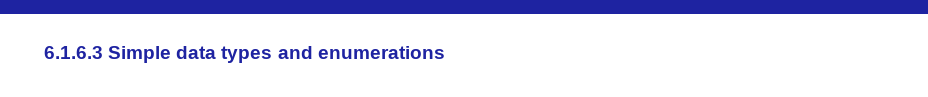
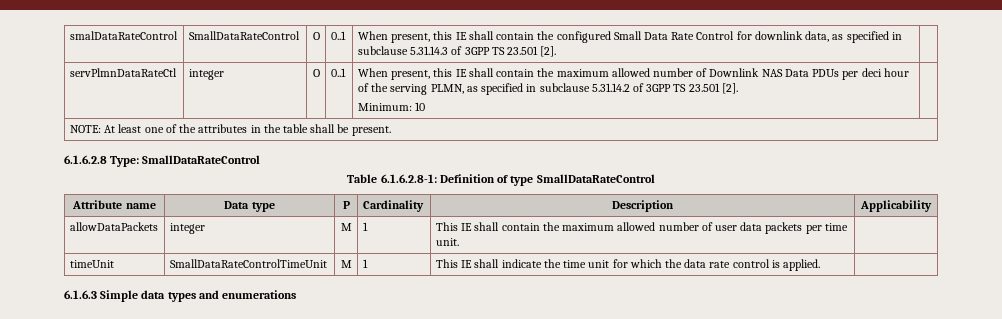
(44, 52) none -> [69,31,178,40] [188,31,300,40] [312,32,320,40] [330,31,346,40] [357,31,902,43] [357,46,557,57] [69,68,177,77] [188,69,224,80] [312,69,320,77] [330,68,346,77] [357,68,909,80] [357,83,738,95] [357,102,426,111] [69,124,391,136] [64,155,261,167] [347,174,655,186] [72,200,156,209] [224,201,275,212] [342,201,350,209] [362,200,424,212] [612,200,674,212] [860,200,932,212] [69,222,158,231] [169,223,205,234] [340,223,352,231] [362,222,368,231] [435,222,848,234] [435,238,459,246] [69,260,114,268] [169,259,327,268] [340,260,352,268] [362,259,368,268] [435,259,821,271] smalDataRateControl | SmallDataRateControl | O | 0..1 | When present, this IE shall contain the configured Small Data Rate Control for downlink data, as specified in subclause 5.31.14.3 of 3GPP TS 23.501 [2]. | // servPlmnDataRateCtl | integer | O | 0..1 | When present, this IE shall contain the maximum allowed number of Downlink NAS Data PDUs per deci hour of the serving PLMN, as specified in subclause 5.31.14.2 of 3GPP TS 23.501 [2]. // Minimum: 10 | // NOTE: At least one of the attributes in the table shall be present. // 6.1.6.2.8 Type: SmallDataRateControl // Table 6.1.6.2.8-1: Definition of type SmallDataRateControl // Attribute name | Data type | P | Cardinality | Description | Applicability // allowDataPackets | integer | M | 1 | This IE shall contain the maximum allowed number of user data packets per time unit. | // timeUnit | SmallDataRateControlTimeUnit | M | 1 | This IE shall indicate the time unit for which the data rate control is applied. | //

